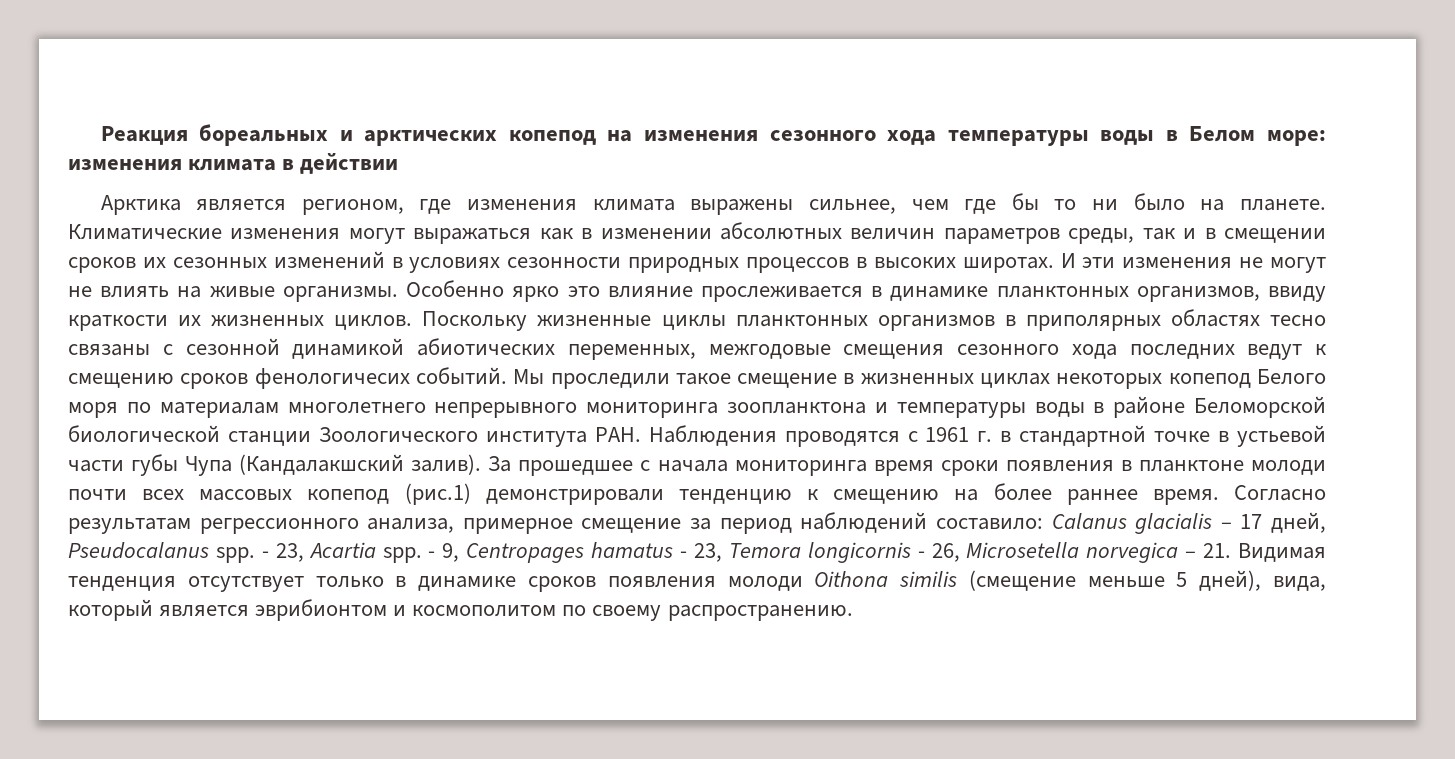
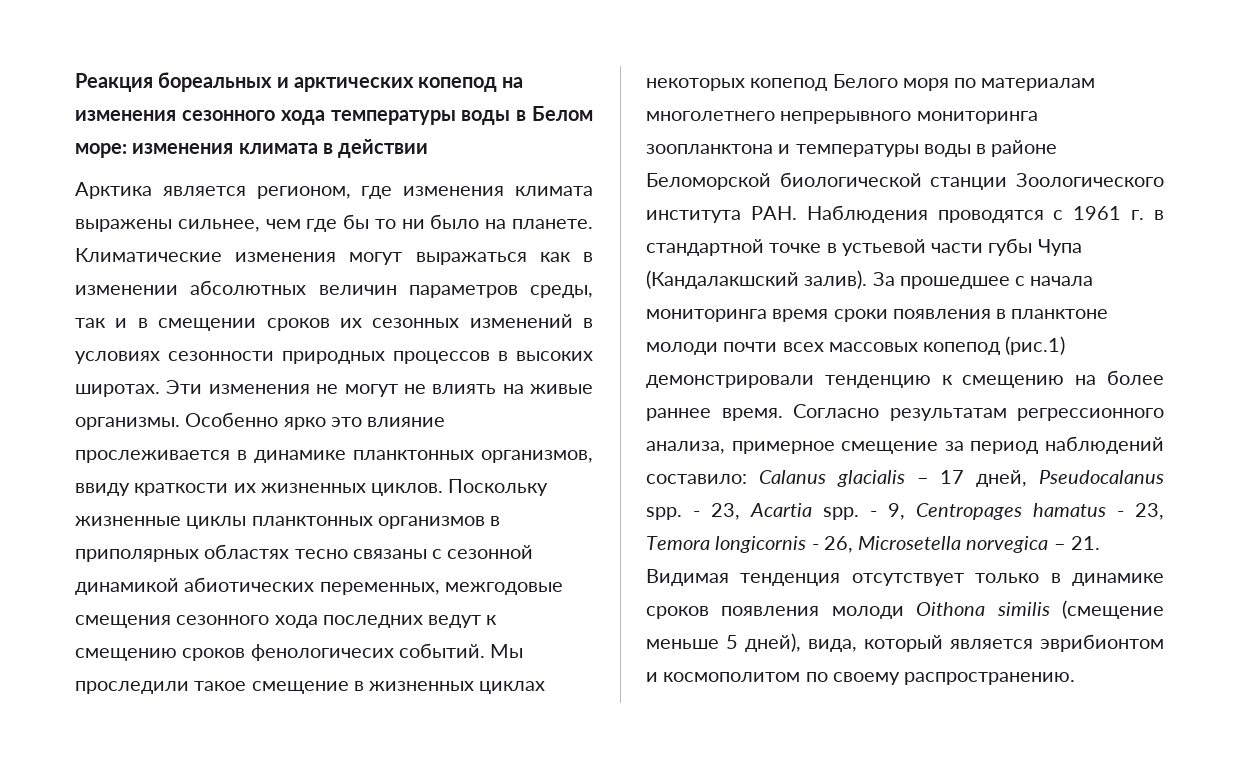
[1060,253,1116,268] И эти -> [166,380,203,394] Эти

